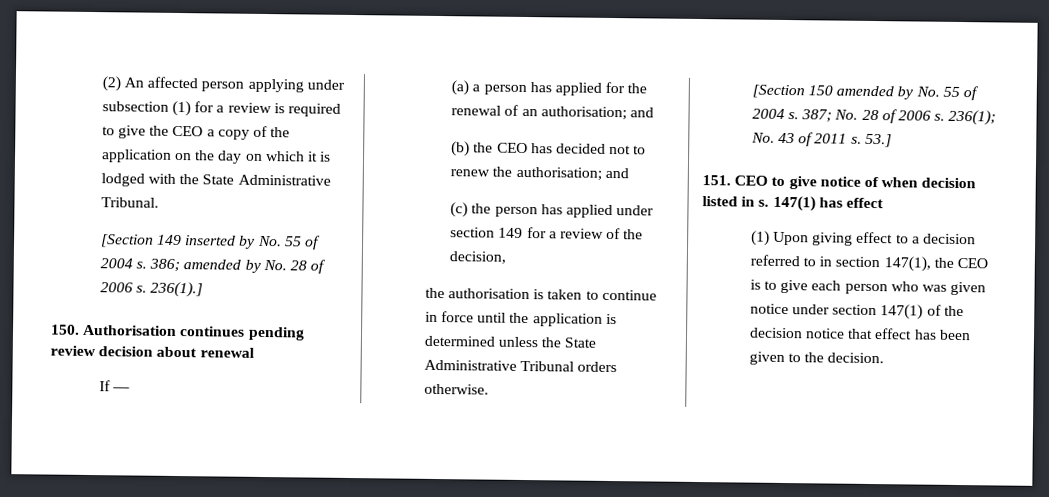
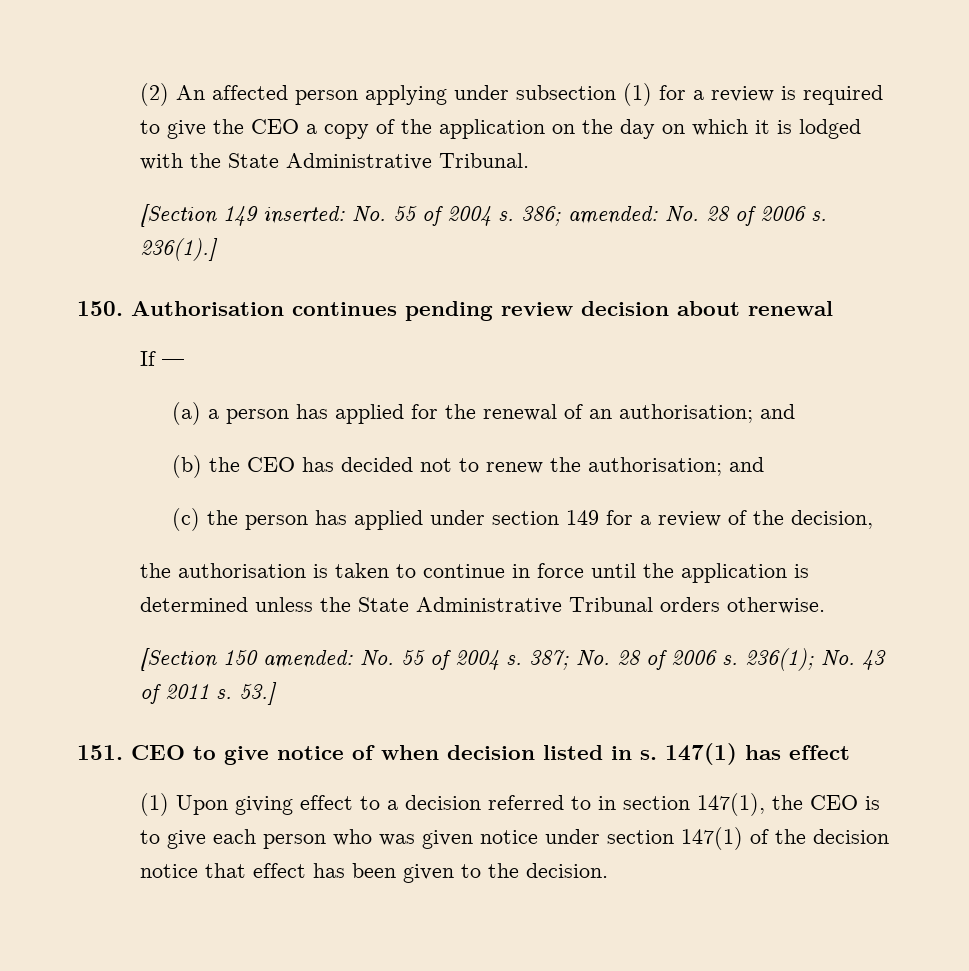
[185,235,256,249] inserted by -> [263,206,346,224] inserted:
[183,259,261,273] amended by -> [568,206,659,224] amended:
[836,85,914,100] amended by -> [263,650,354,668] amended:

